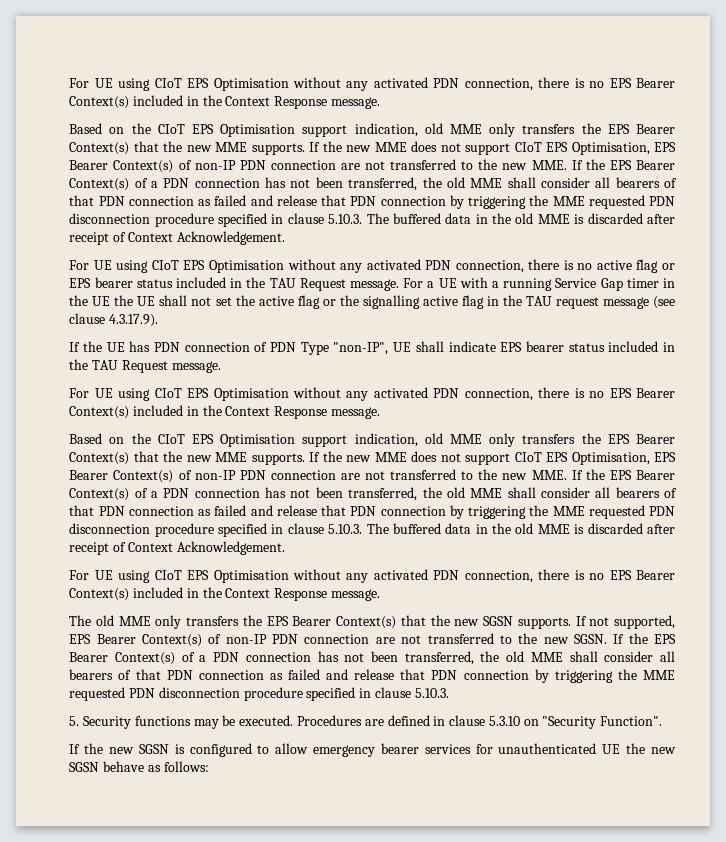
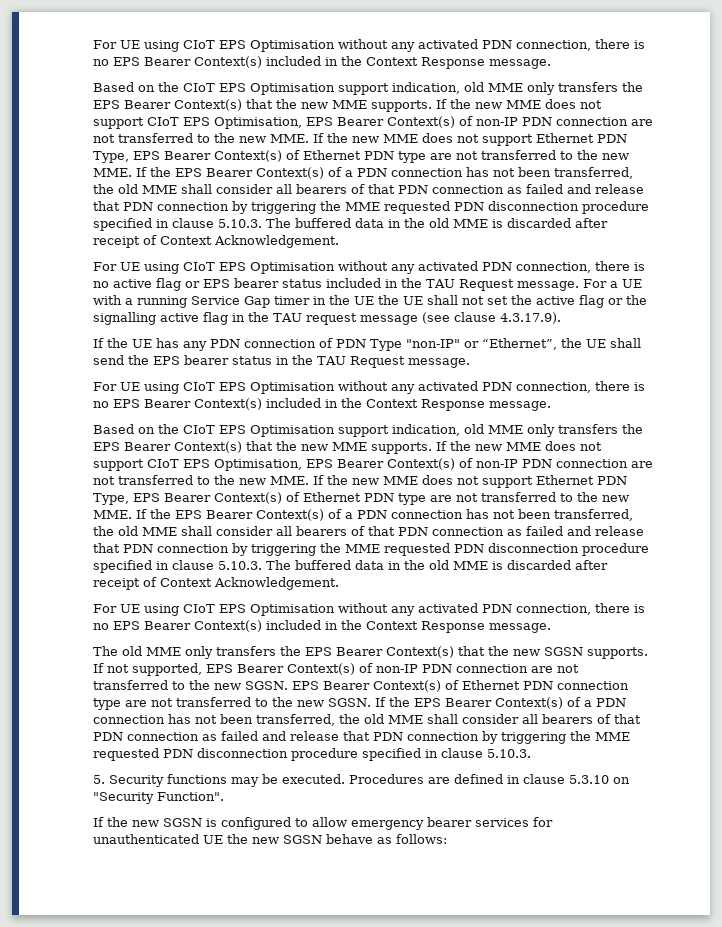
(605, 164) none -> [351,133,627,146] [92,150,629,163] [92,167,171,177] new MME does not support Ethernet PDN Type, EPS Bearer Context(s) of Ethernet PDN type are not transferred to the new MME. If the
(151, 346) none -> [182,341,207,351] any
[333,341,659,355] "non-IP", UE shall indicate EPS bearer status included -> [405,338,641,350] [92,355,272,365] "non-IP" or “Ethernet”, the UE shall send the EPS bearer status
(605, 474) none -> [351,475,627,488] [92,492,629,505] [92,509,171,519] new MME does not support Ethernet PDN Type, EPS Bearer Context(s) of Ethernet PDN type are not transferred to the new MME. If the
(607, 639) none -> [291,680,629,692] [92,697,371,710] EPS Bearer Context(s) of Ethernet PDN connection type are not transferred to the new SGSN.

